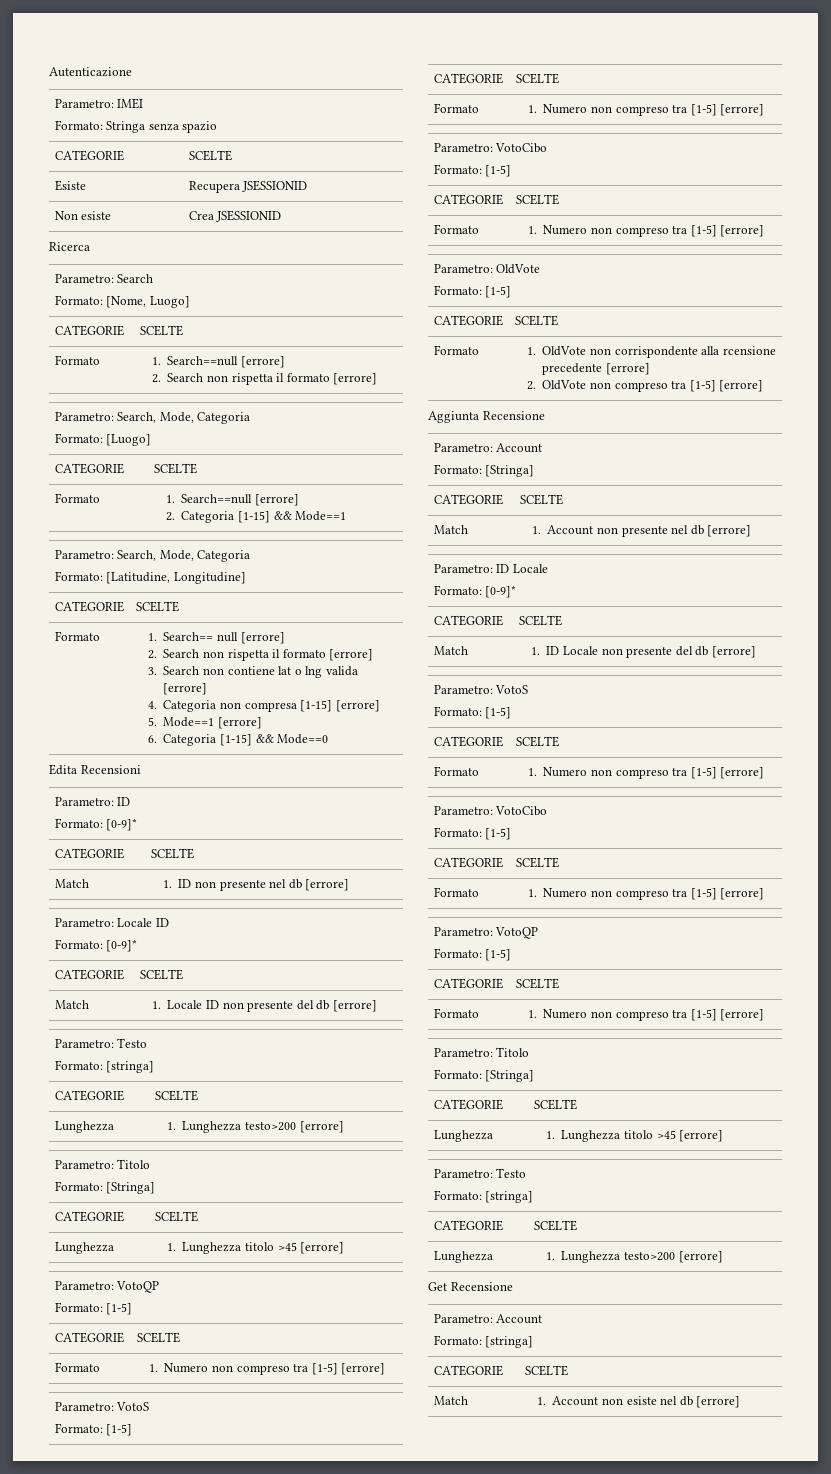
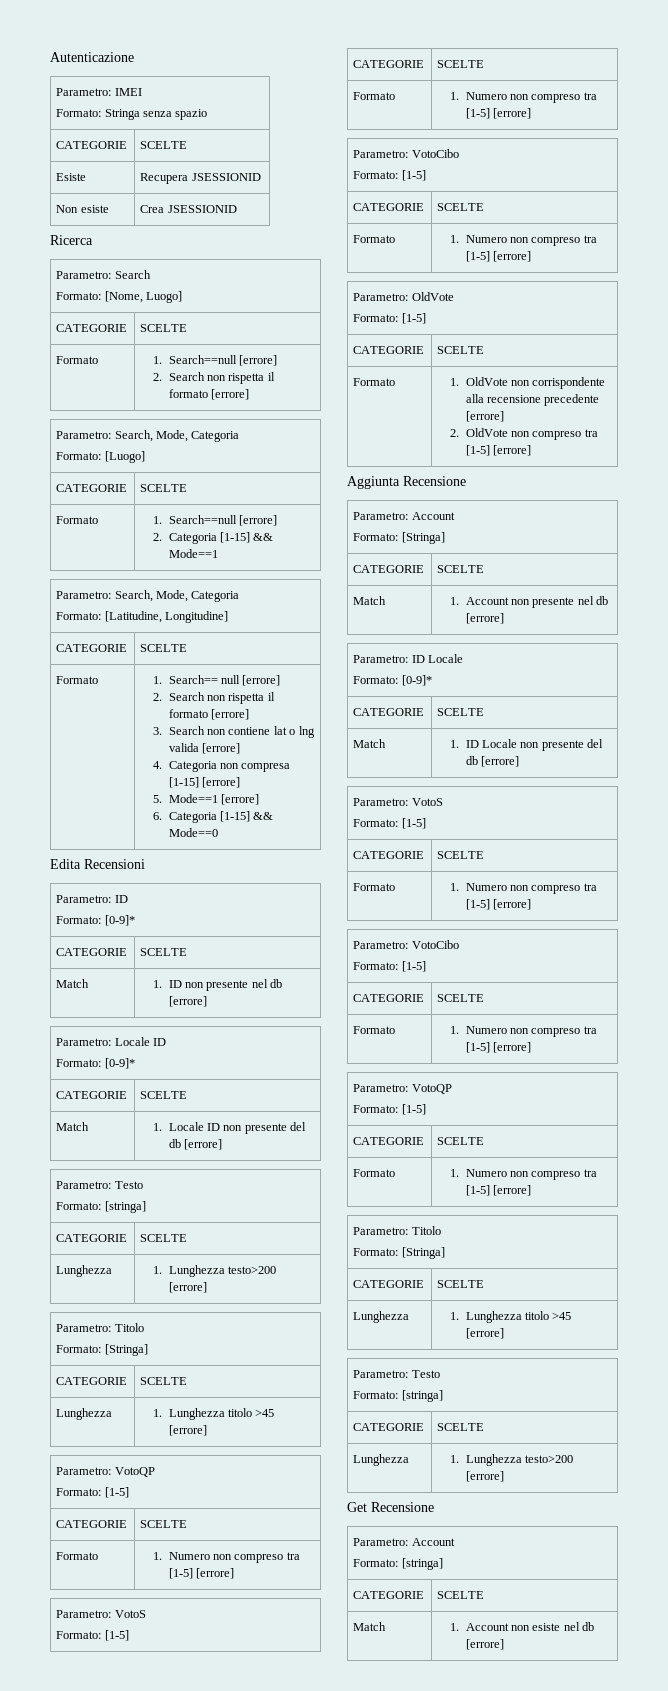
[722,346,776,355] rcensione -> [487,395,542,403] recensione

